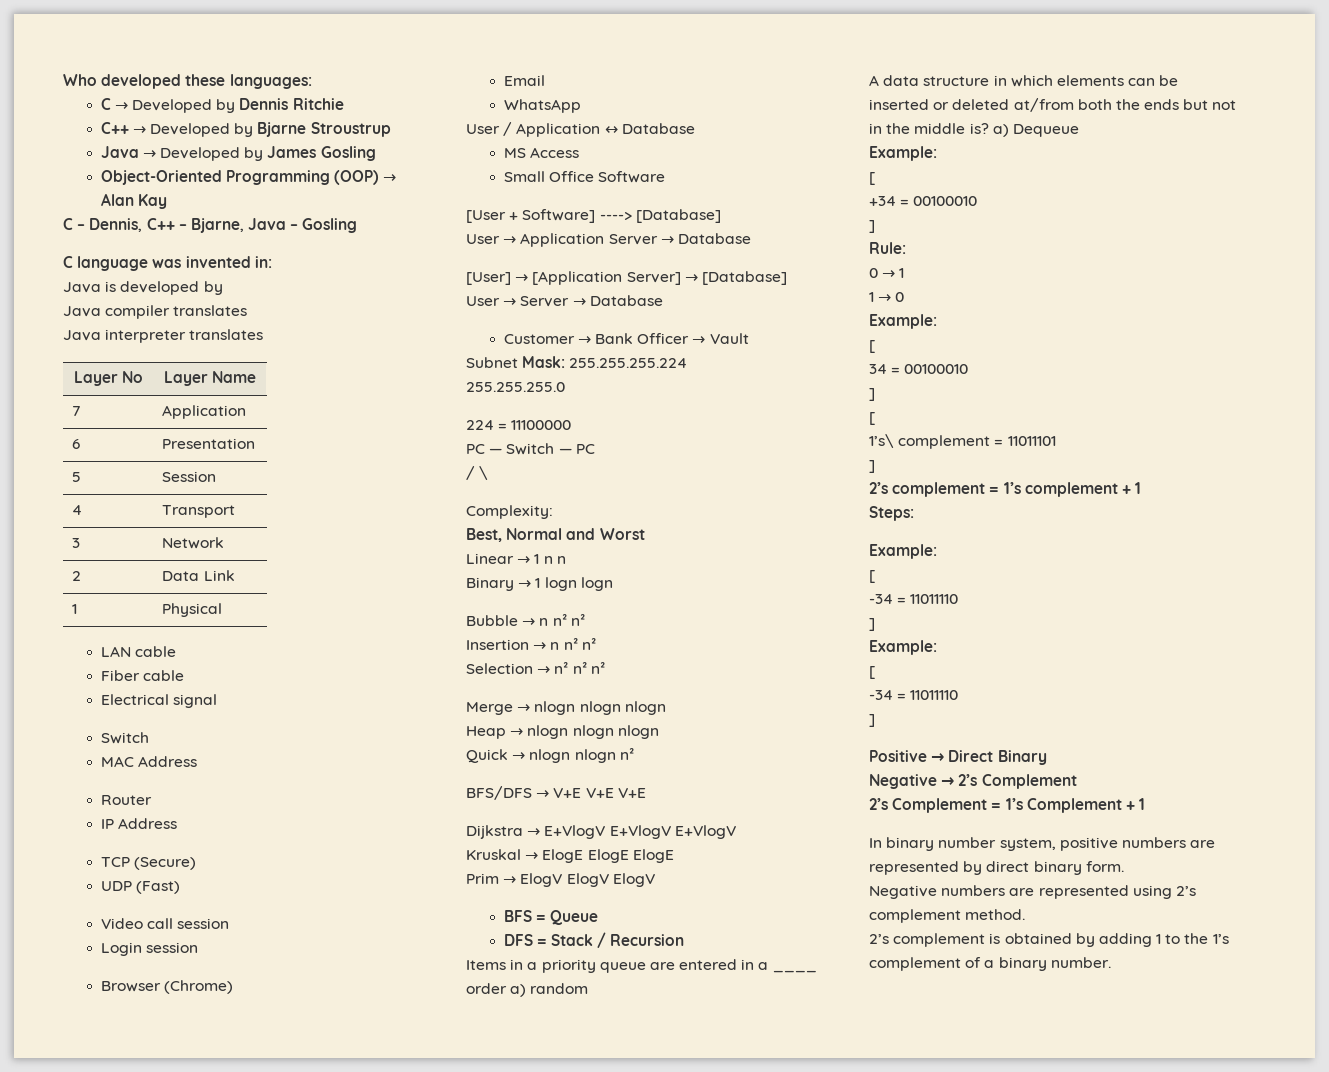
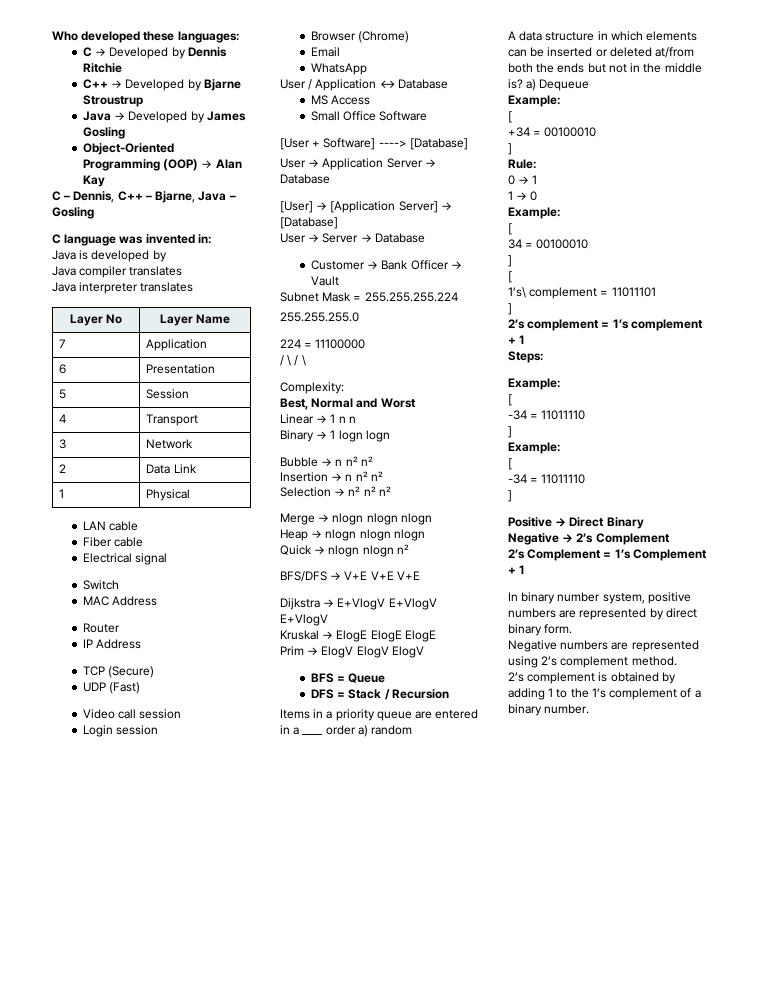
[522,356,566,368] Mask: -> [322,292,362,302] Mask =
[466,443,595,455] PC — Switch — PC // -> [280,355,292,366] / \

